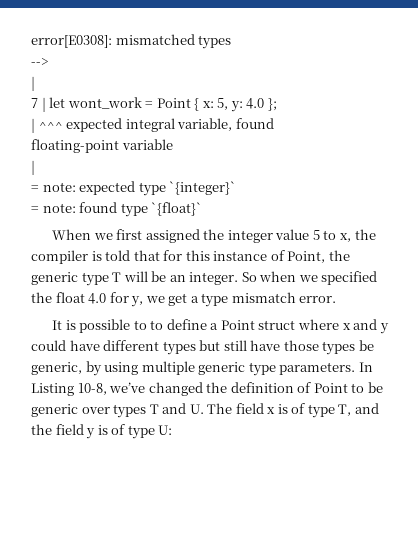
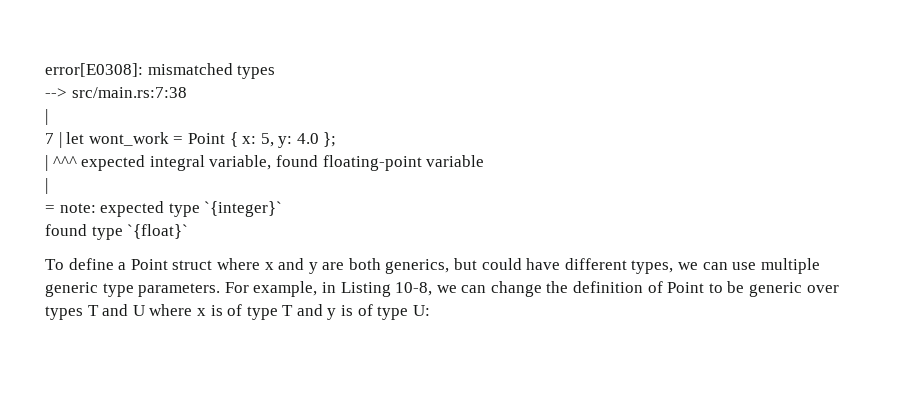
(49, 62) none -> [71,87,187,98] src/main.rs:7:38
(274, 123) // -> (318, 161) none
[31,203,76,213] = note: -> (283, 209) none
[52,229,376,243] [31,250,350,264] [31,271,378,286] [31,292,337,307] [52,319,164,333] When we first assigned the integer value 5 to x, the compiler is told that for this instance of Point, the generic type T will be an integer. So when we specified the float 4.0 for y, we get a type mismatch error. // It is possible to to -> [45,259,64,270] To
[31,340,374,355] [31,361,373,376] [31,382,203,396] could have different types but still have those types be generic, by using multiple generic type parameters. In Listing 10-8, we’ve changed -> [322,258,820,274] [45,281,542,297] are both generics, but could have different types, we can use multiple generic type parameters. For example, in Listing 10-8, we can change
[189,403,264,414] U. The field -> [132,304,193,316] U where
[338,403,379,416] [31,424,84,435] T, and the field -> [282,304,323,316] T and

